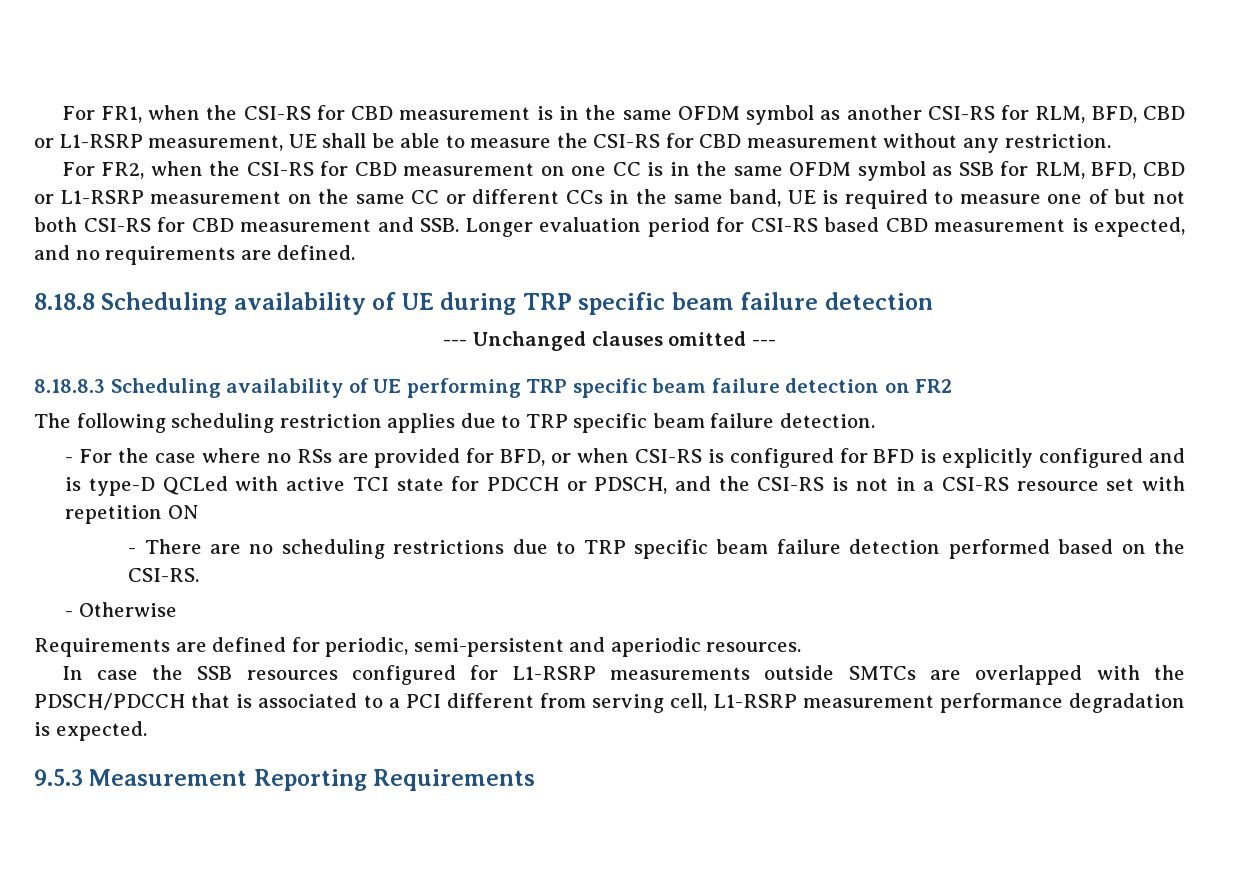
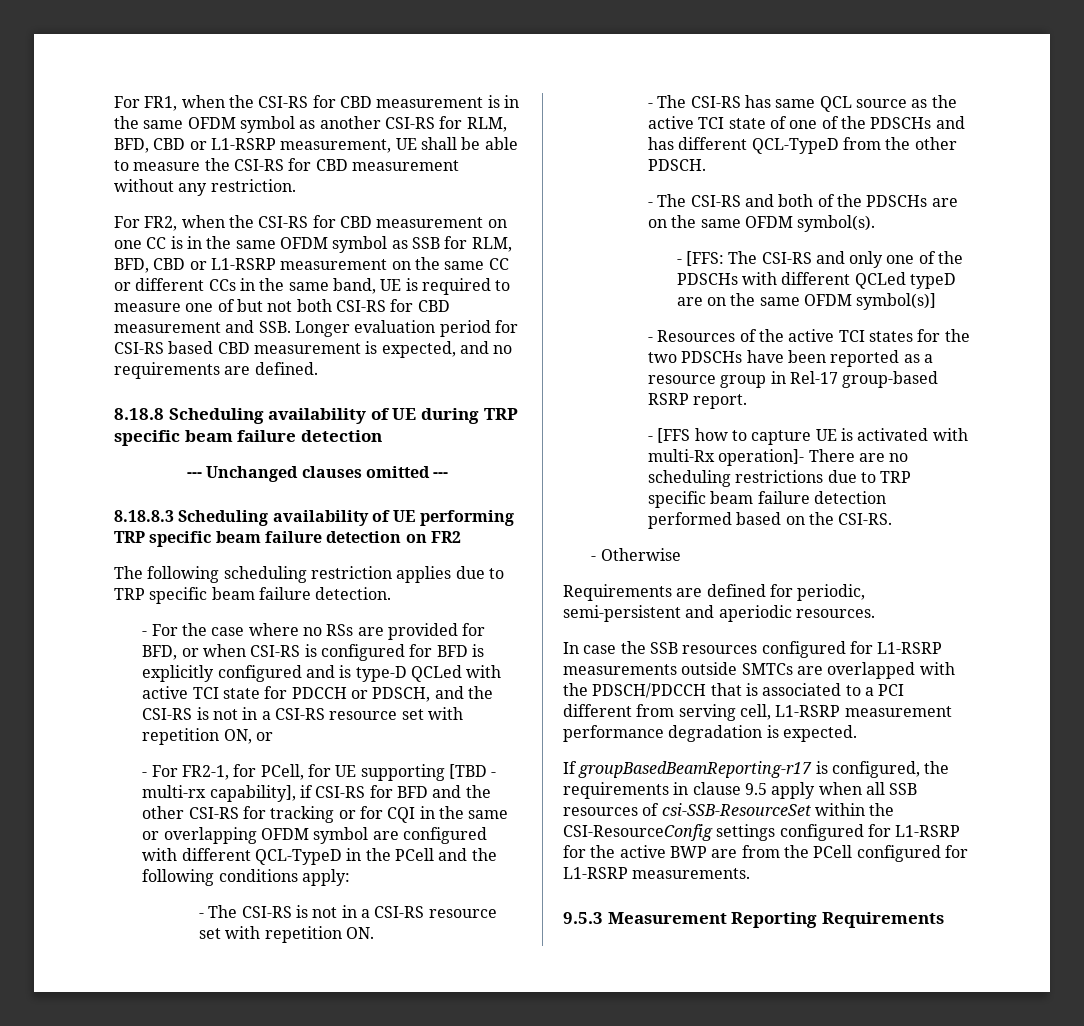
[167,505,198,519] [128,548,137,554] ON // - -> [223,729,274,744] [142,764,497,781] [142,785,491,802] [142,806,509,823] [142,827,487,844] [142,848,497,865] [142,869,351,886] [199,905,497,918] [199,926,375,943] [648,95,957,112] [648,116,965,129] [648,137,957,154] [648,159,707,171] [648,194,958,207] [648,215,876,232] [676,251,964,268] [676,272,956,289] [676,293,937,310] [648,329,970,342] [648,350,934,367] [648,371,939,388] [648,393,748,409] [648,428,968,445] [648,449,805,466] ON, or // - For FR2-1, for PCell, for UE supporting [TBD - multi-rx capability], if CSI-RS for BFD and the other CSI-RS for tracking or for CQI in the same or overlapping OFDM symbol are configured with different QCL-TypeD in the PCell and the following conditions apply: // - The CSI-RS is not in a CSI-RS resource set with repetition ON. // - The CSI-RS has same QCL source as the active TCI state of one of the PDSCHs and has different QCL-TypeD from the other PDSCH. // - The CSI-RS and both of the PDSCHs are on the same OFDM symbol(s). // - [FFS: The CSI-RS and only one of the PDSCHs with different QCLed typeD are on the same OFDM symbol(s)] // - Resources of the active TCI states for the two PDSCHs have been reported as a resource group in Rel-17 group-based RSRP report. // - [FFS how to capture UE is activated with multi-Rx operation]-
(147, 731) none -> [563,761,950,778] [563,782,918,799] [563,803,895,816] [563,824,961,841] [563,845,968,862] [563,867,751,879] // If groupBasedBeamReporting-r17 is configured, the requirements in clause 9.5 apply when all SSB resources of csi-SSB-ResourceSet within the CSI-ResourceConfig settings configured for L1-RSRP for the active BWP are from the PCell configured for L1-RSRP measurements.

